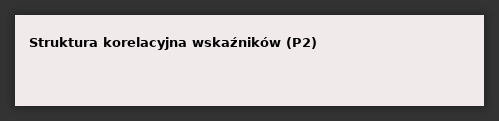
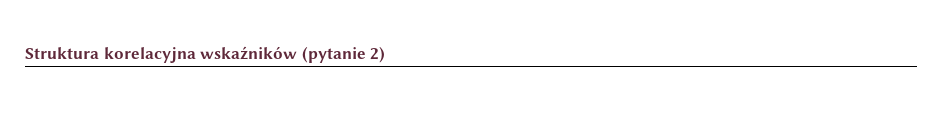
[286,37,317,49] (P2) -> [301,46,386,63] (pytanie 2)

